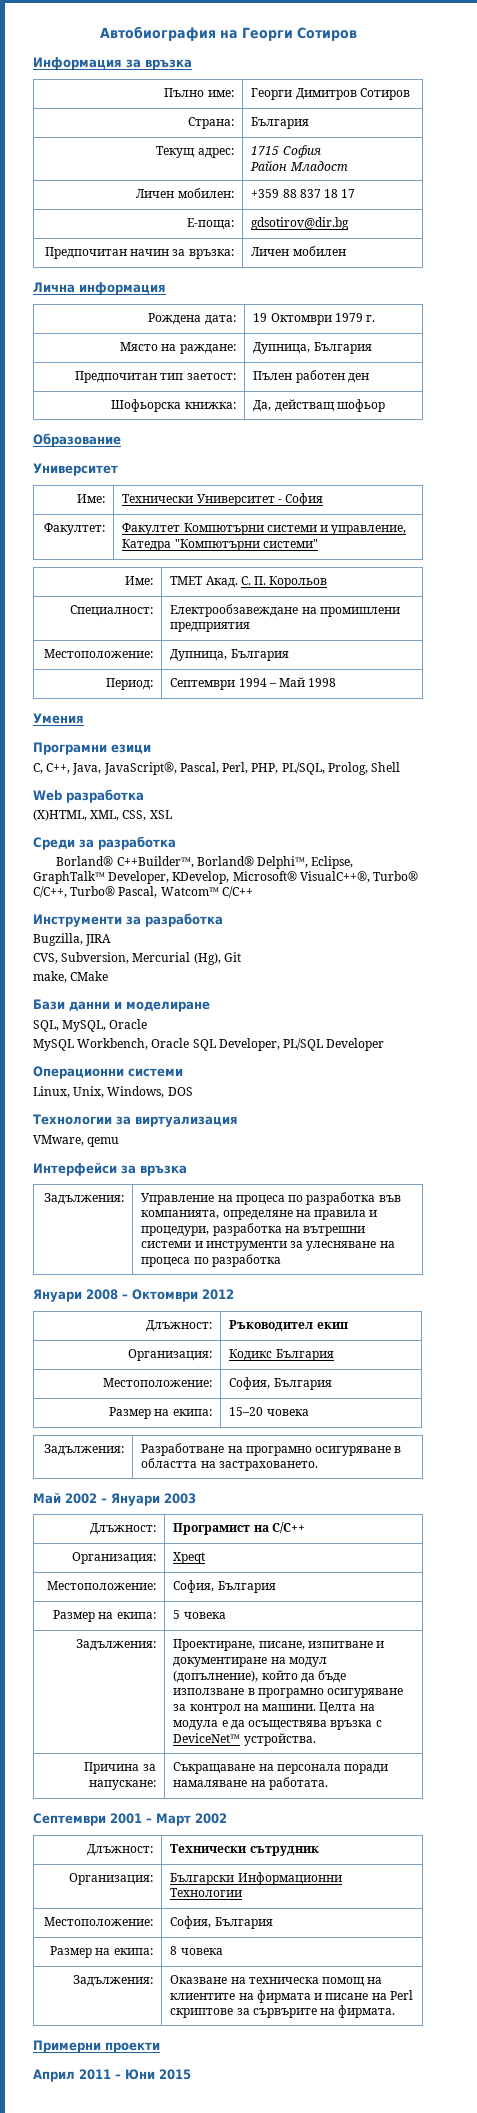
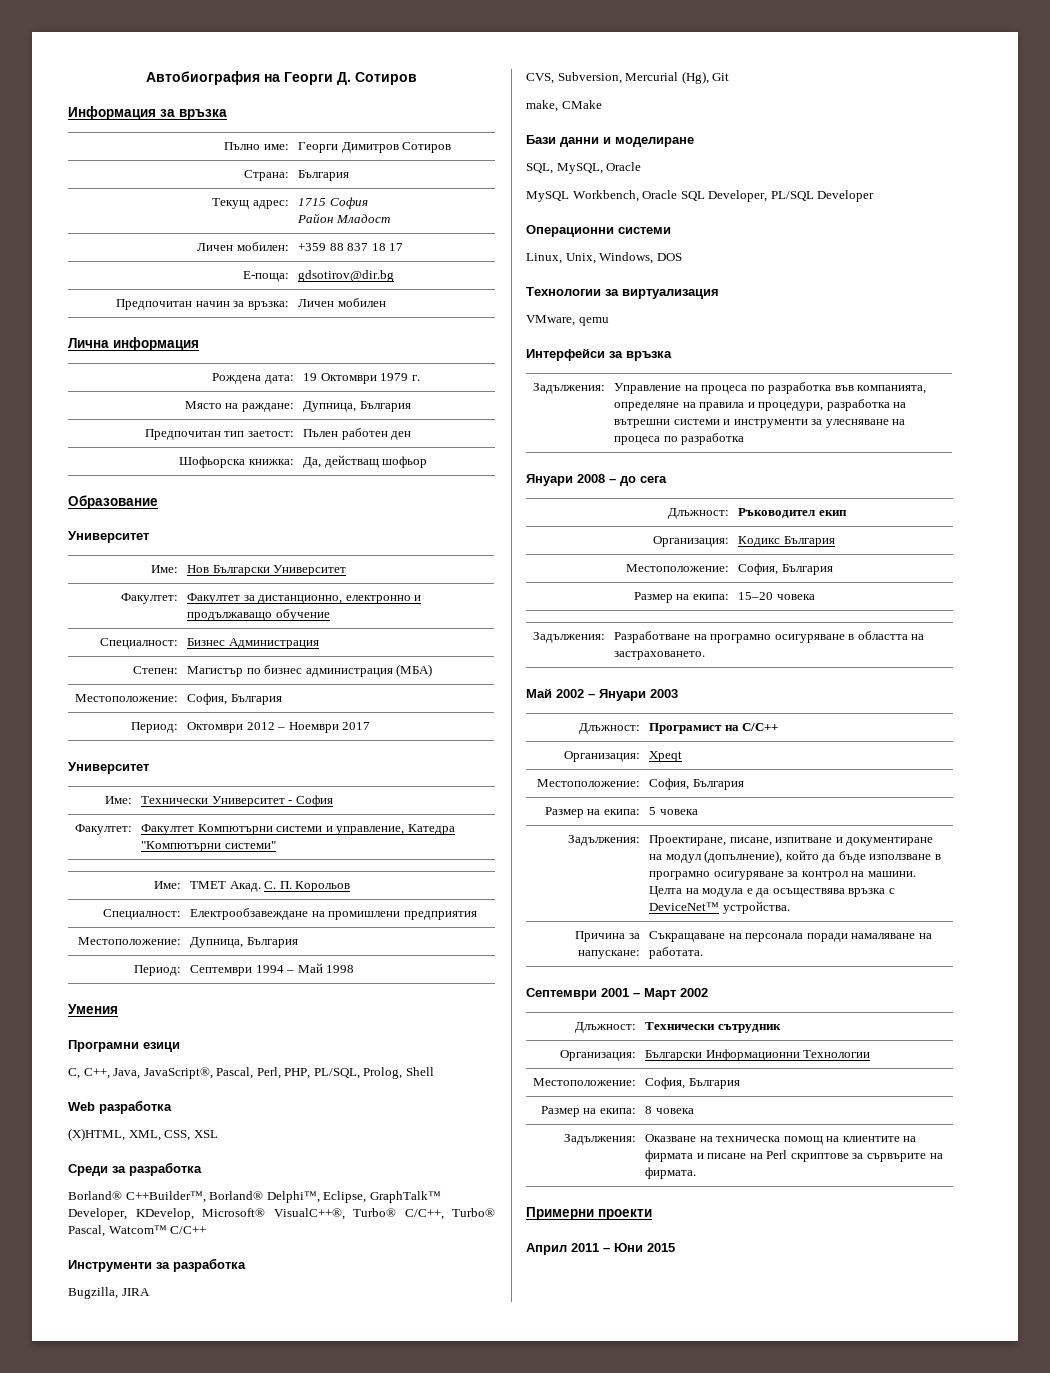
(293, 34) none -> [337,72,351,85] Д.
(118, 469) none -> [150,565,178,573] [187,565,347,576] [120,593,178,604] [187,593,422,604] [187,609,330,621] [99,638,178,649] [187,638,319,649] [132,666,178,674] [187,664,433,677] [74,694,178,702] [187,693,282,705] [130,722,178,733] [187,722,371,733] [68,762,149,774] // Име: | Нов Български Университет // Факултет: | Факултет за дистанционно, електронно и продължаващо обучение // Специалност: | Бизнес Администрация // Степен: | Магистър по бизнес администрация (МБА) // Местоположение: | София, България // Период: | Октомври 2012 – Ноември 2017 // Университет
[132,1289,234,1302] Октомври 2012 -> [620,476,667,486] до сега

